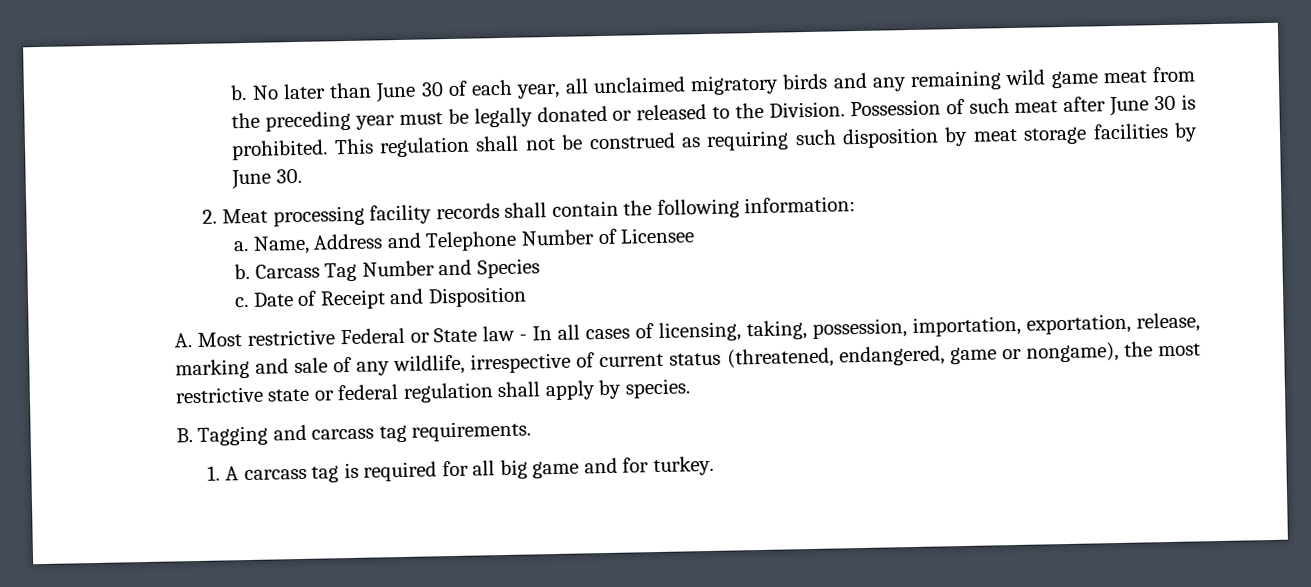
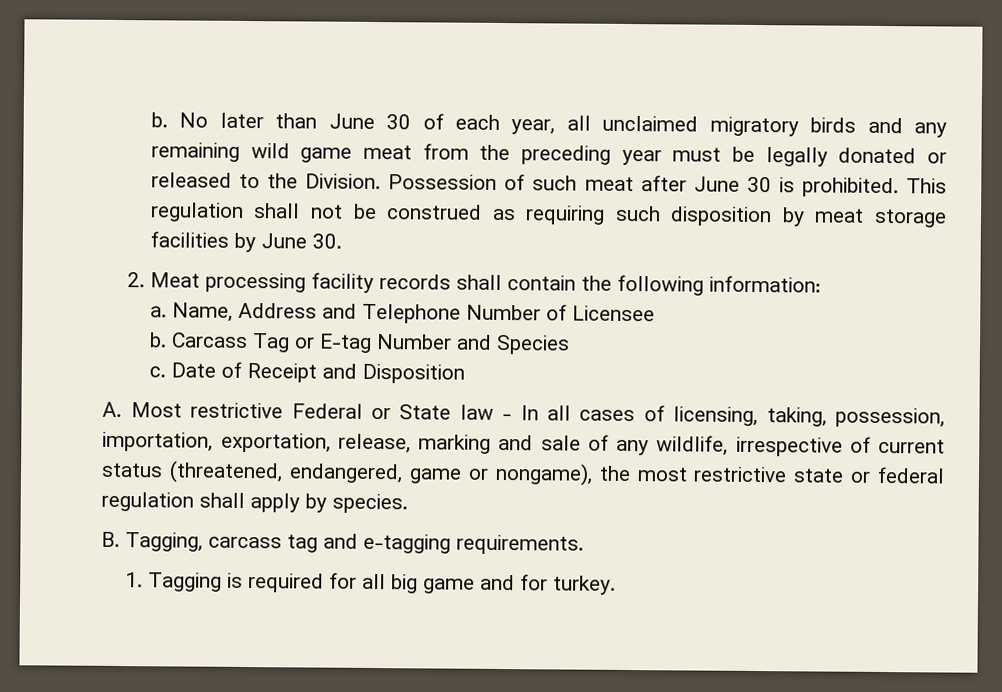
(358, 272) none -> [293,333,372,353] or E-tag
[197,424,407,446] Tagging and carcass tag -> [125,532,452,554] Tagging, carcass tag and e-tagging
[225,465,340,483] A carcass tag -> [147,572,222,592] Tagging

